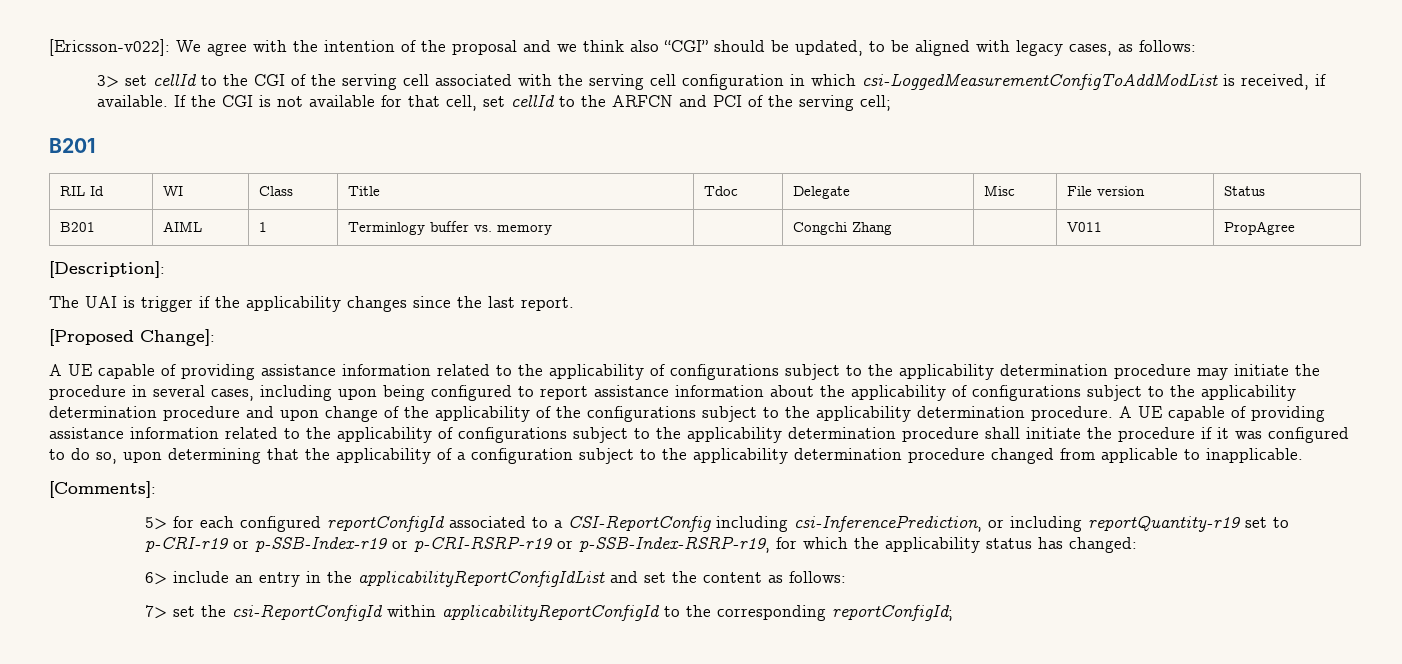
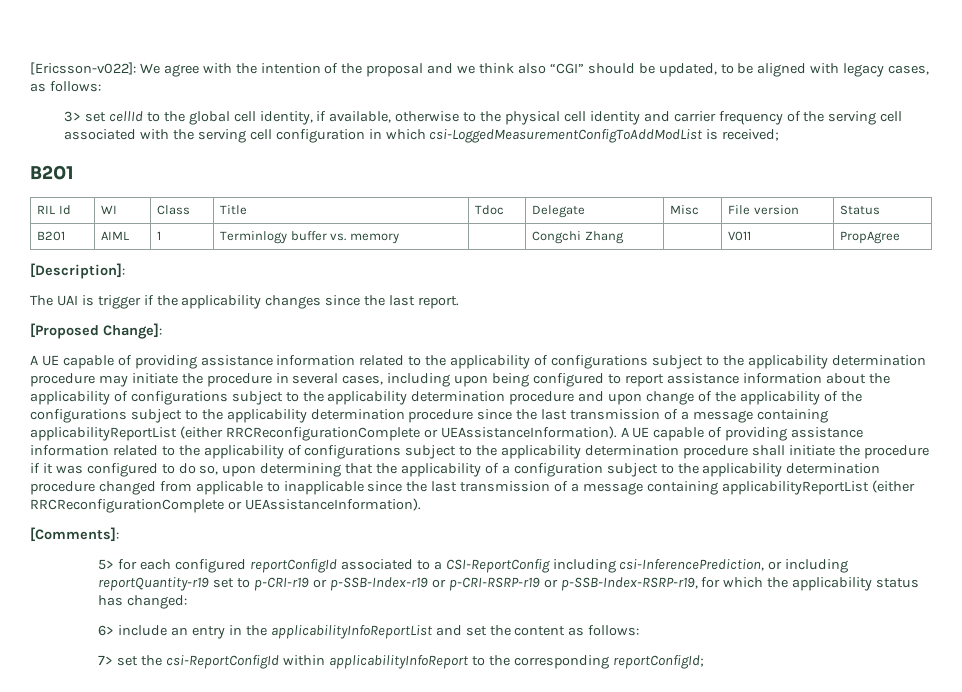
[254,74,286,86] CGI -> [188,111,783,125] global cell identity, if available, otherwise to the physical cell identity and carrier frequency
[1241,74,1327,90] [97,95,892,111] received, if available. If the CGI is not available for that cell, set cellId to the ARFCN and PCI of the serving cell; -> [722,129,780,141] received;
[1031,406,1113,421] procedure. -> [408,409,828,423] [30,426,617,441] procedure since the last transmission of a message containing applicabilityReportList (either RRCReconfigurationComplete or UEAssistanceInformation).
[1206,448,1303,463] inapplicable. -> [283,480,915,495] [30,498,421,513] inapplicable since the last transmission of a message containing applicabilityReportList (either RRCReconfigurationComplete or UEAssistanceInformation).
[358,570,606,587] applicabilityReportConfigIdList -> [270,625,433,639] applicabilityInfoReportList
[442,604,661,621] applicabilityReportConfigId -> [328,655,469,669] applicabilityInfoReport

